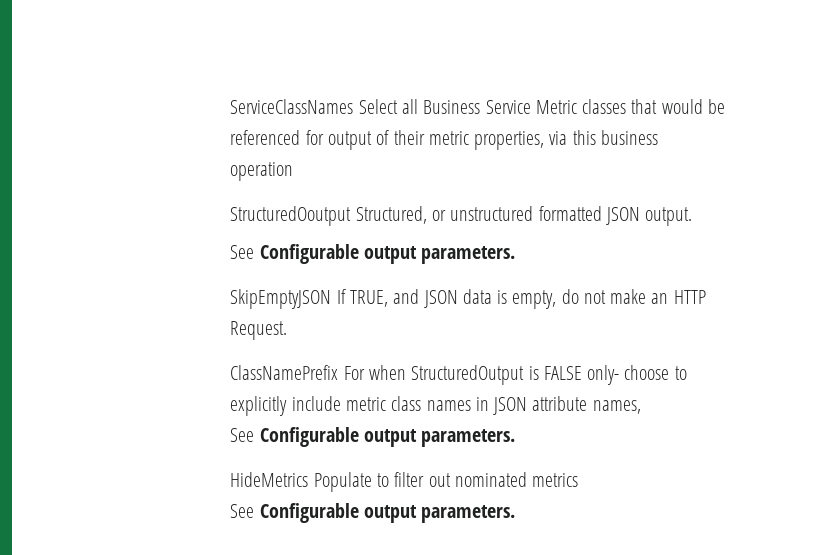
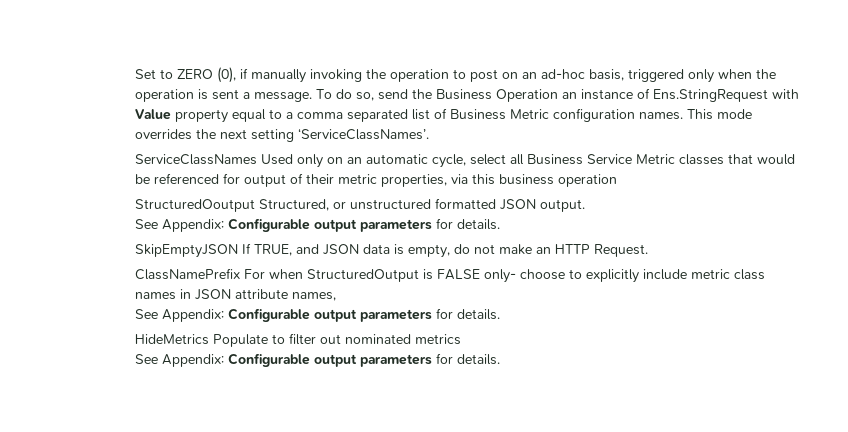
[230,99,398,114] ServiceClassNames Select -> [135,67,777,83] [135,88,800,102] [135,108,753,123] [135,128,430,142] [135,154,507,168] Set to ZERO (0), if manually invoking the operation to post on an ad-hoc basis, triggered only when the operation is sent a message. To do so, send the Business Operation an instance of Ens.StringRequest with Value property equal to a comma separated list of Business Metric configuration names. This mode overrides the next setting ‘ServiceClassNames’. // ServiceClassNames Used only on an automatic cycle, select
[259,244,516,264] Configurable output parameters. -> [162,218,501,232] Appendix: Configurable output parameters for details.
[259,427,516,447] Configurable output parameters. -> [162,308,501,322] Appendix: Configurable output parameters for details.
[259,503,516,523] Configurable output parameters. -> [162,353,501,367] Appendix: Configurable output parameters for details.

